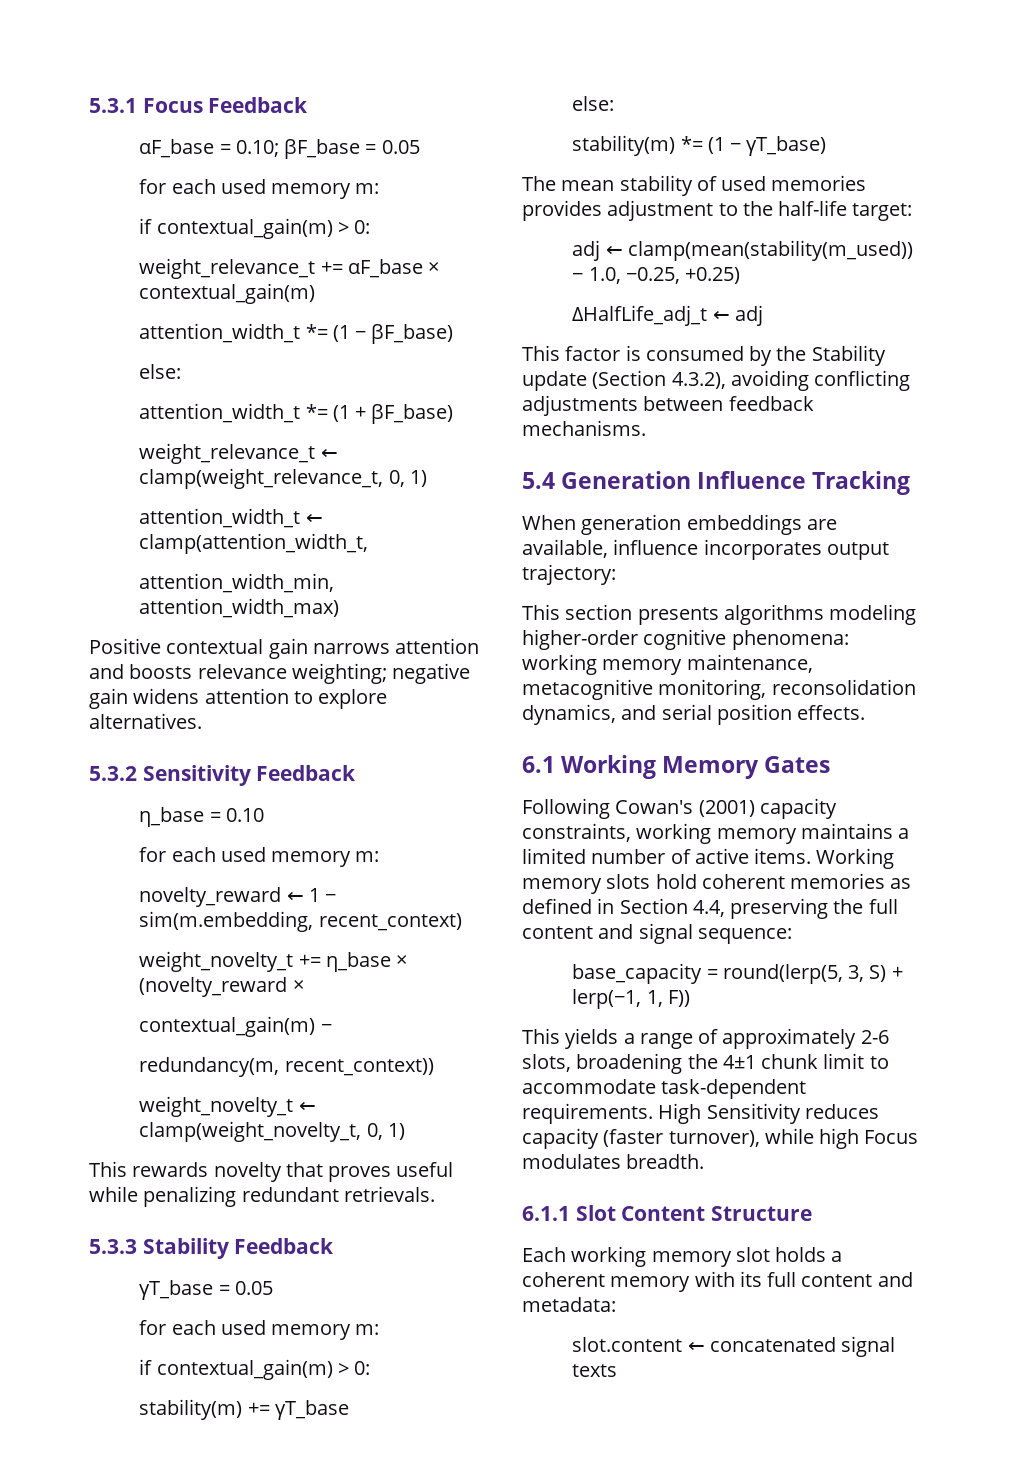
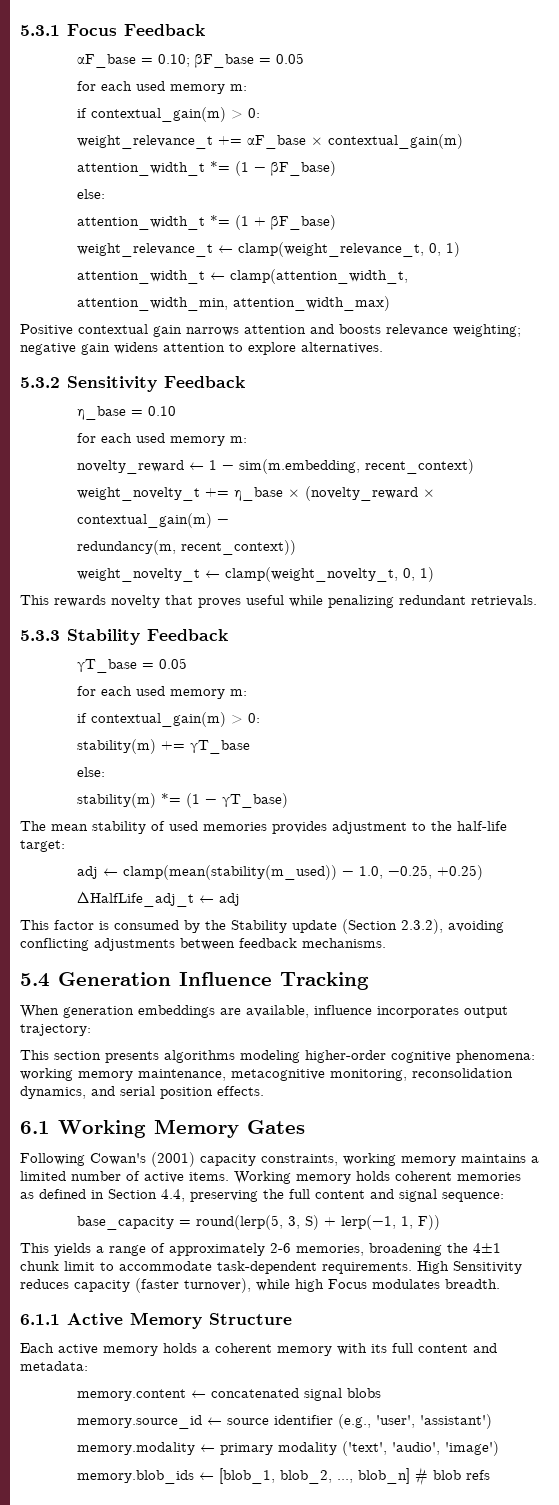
[671,372,726,389] 4.3.2), -> [401,919,443,934] 2.3.2),
[606,874,697,889] slots hold -> [356,1171,390,1181] holds
[522,1054,571,1072] slots, -> [296,1244,364,1256] memories,
[575,1205,706,1221] Slot Content -> [67,1312,202,1329] Active Memory
[571,1246,770,1267] working memory slot -> [58,1344,158,1356] active memory
[572,1337,683,1352] slot.content -> [76,1389,186,1401] memory.content
[572,1364,618,1377] texts -> [346,1388,381,1398] [76,1414,492,1429] [76,1441,499,1456] [76,1467,490,1486] blobs // memory.source_id ← source identifier (e.g., 'user', 'assistant') // memory.modality ← primary modality ('text', 'audio', 'image') // memory.blob_ids ← [blob_1, blob_2, ..., blob_n] # blob refs

